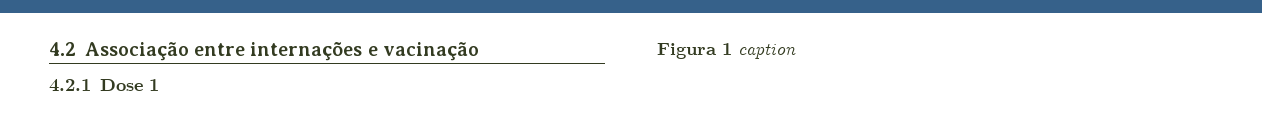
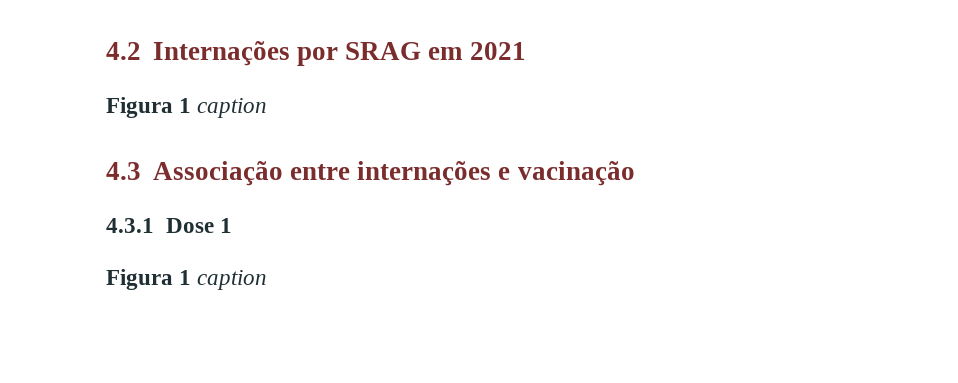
(76, 49) none -> [152,41,526,66] [106,97,268,118] [106,162,141,180] Internações por SRAG em 2021 // Figura 1 caption // 4.3
[49,79,91,92] 4.2.1 -> [106,218,154,233] 4.3.1

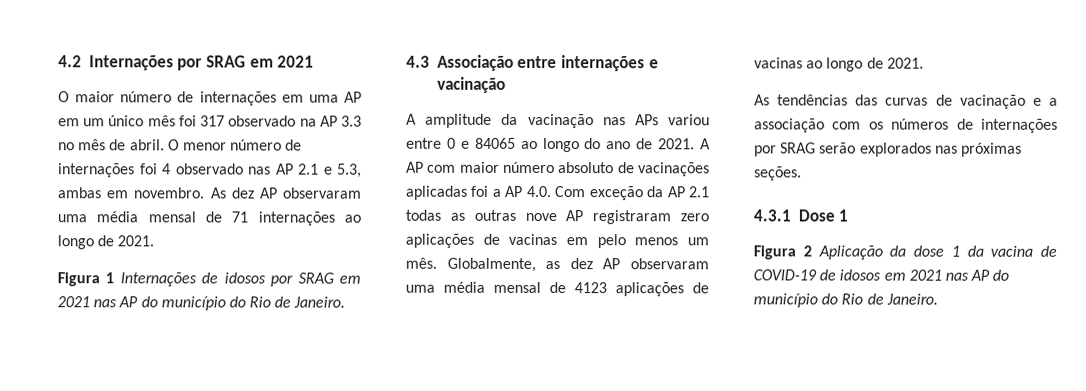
[106,97,268,118] Figura 1 caption -> [58,91,362,106] [58,115,362,127] [58,139,303,151] [58,163,362,178] [57,187,362,199] [57,211,361,226] [57,235,155,250] [57,272,361,287] [57,296,346,311] O maior número de internações em uma AP em um único mês foi 317 observado na AP 3.3 no mês de abril. O menor número de internações foi 4 observado nas AP 2.1 e 5.3, ambas em novembro. As dez AP observaram uma média mensal de 71 internações ao longo de 2021. // Figura 1 Internações de idosos por SRAG em 2021 nas AP do município do Rio de Janeiro.
[106,218,232,233] [106,269,268,290] 4.3.1 Dose 1 // Figura 1 caption -> [406,113,710,129] [406,137,711,153] [406,161,710,177] [405,185,710,201] [405,209,709,225] [405,233,709,249] [405,257,709,272] [405,281,709,297] [754,57,924,72] [754,94,1058,109] [754,118,1058,133] [754,142,1022,157] [754,166,802,181] [753,209,849,222] [753,245,1057,260] [753,269,1010,281] [753,293,938,308] A amplitude da vacinação nas APs variou entre 0 e 84065 ao longo do ano de 2021. A AP com maior número absoluto de vacinações aplicadas foi a AP 4.0. Com exceção da AP 2.1 todas as outras nove AP registraram zero aplicações de vacinas em pelo menos um mês. Globalmente, as dez AP observaram uma média mensal de 4123 aplicações de vacinas ao longo de 2021. // As tendências das curvas de vacinação e a associação com os números de internações por SRAG serão explorados nas próximas seções. // 4.3.1 Dose 1 // Figura 2 Aplicação da dose 1 da vacina de COVID-19 de idosos em 2021 nas AP do município do Rio de Janeiro.

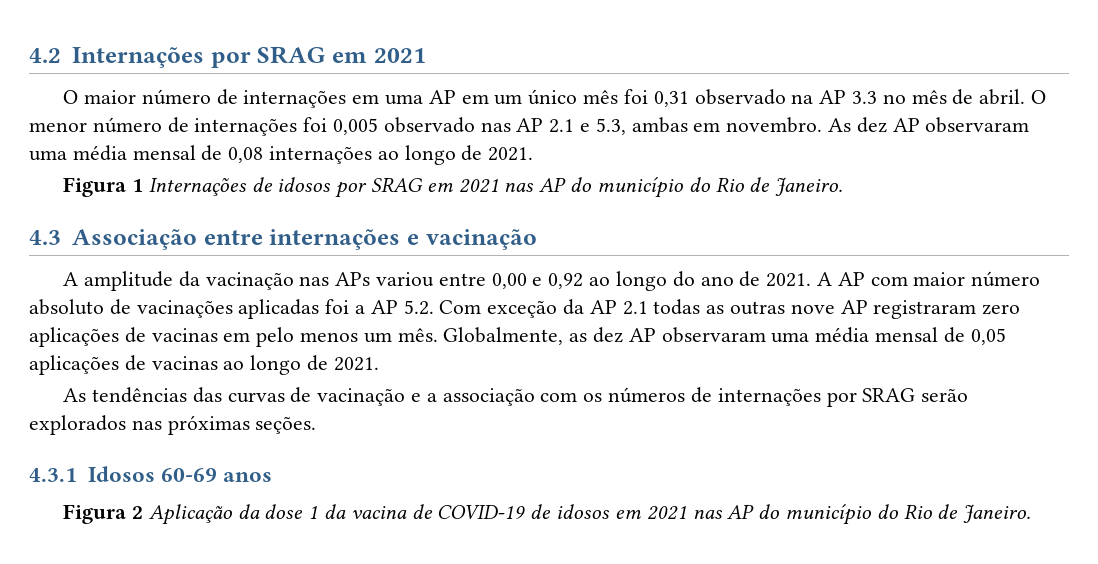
[200,115,226,127] 317 -> [653,91,689,107] 0,31
[162,163,171,175] 4 -> [333,118,379,135] 0,005
[231,211,249,223] 71 -> [228,147,264,163] 0,08
[446,137,516,149] 0 e 84065 -> [491,273,584,289] 0,00 e 0,92
[525,185,552,198] 4.0. -> [403,300,434,315] 5.2.
[574,282,607,294] 4123 -> [970,328,1006,345] 0,05
[797,209,849,222] Dose 1 -> [87,466,273,482] Idosos 60-69 anos

